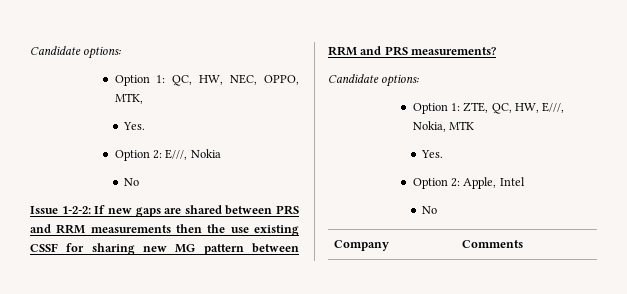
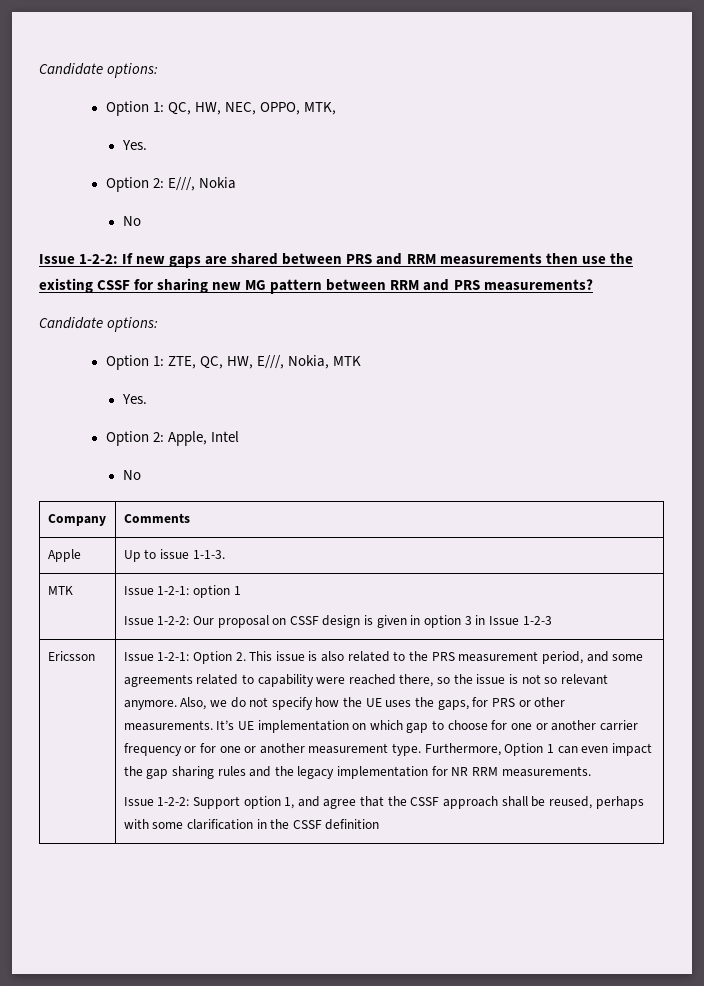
[207,224,249,233] the use -> [581,253,633,264] use the
(523, 244) none -> [47,549,81,562] [123,549,225,562] [47,586,73,595] [123,585,241,598] [123,615,552,628] [47,651,95,661] [123,651,644,664] [123,674,608,687] [123,697,566,710] [123,720,638,733] [123,743,652,756] [123,766,591,779] [123,796,644,809] [123,819,380,830] // Apple | Up to issue 1-1-3. // MTK | Issue 1-2-1: option 1 // Issue 1-2-2: Our proposal on CSSF design is given in option 3 in Issue 1-2-3 // Ericsson | Issue 1-2-1: Option 2. This issue is also related to the PRS measurement period, and some agreements related to capability were reached there, so the issue is not so relevant anymore. Also, we do not specify how the UE uses the gaps, for PRS or other measurements. It’s UE implementation on which gap to choose for one or another carrier frequency or for one or another measurement type. Furthermore, Option 1 can even impact the gap sharing rules and the legacy implementation for NR RRM measurements. // Issue 1-2-2: Support option 1, and agree that the CSSF approach shall be reused, perhaps with some clarification in the CSSF definition

